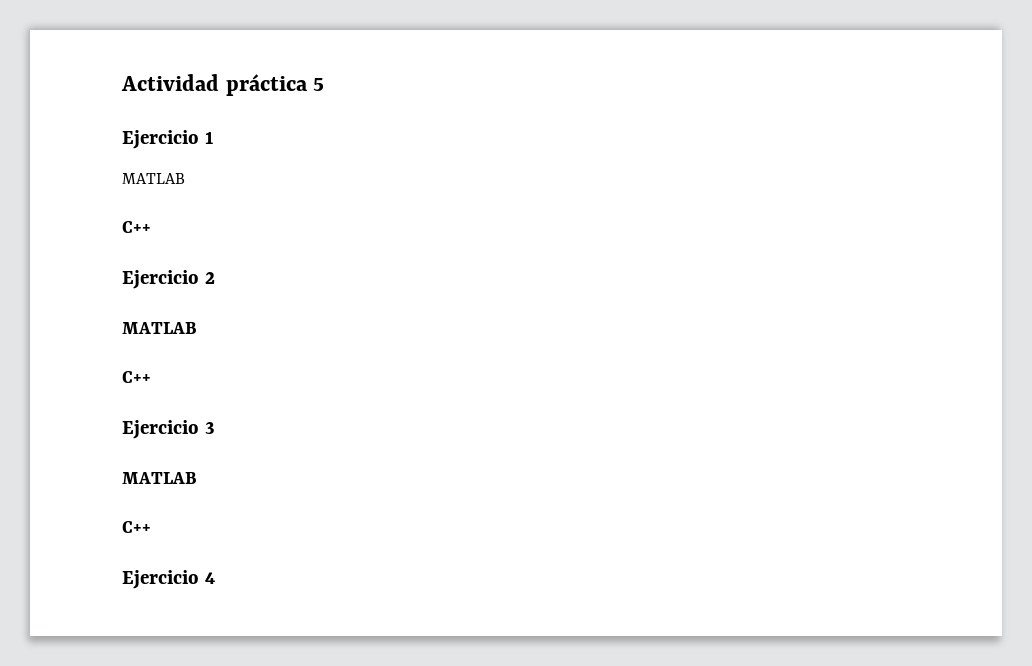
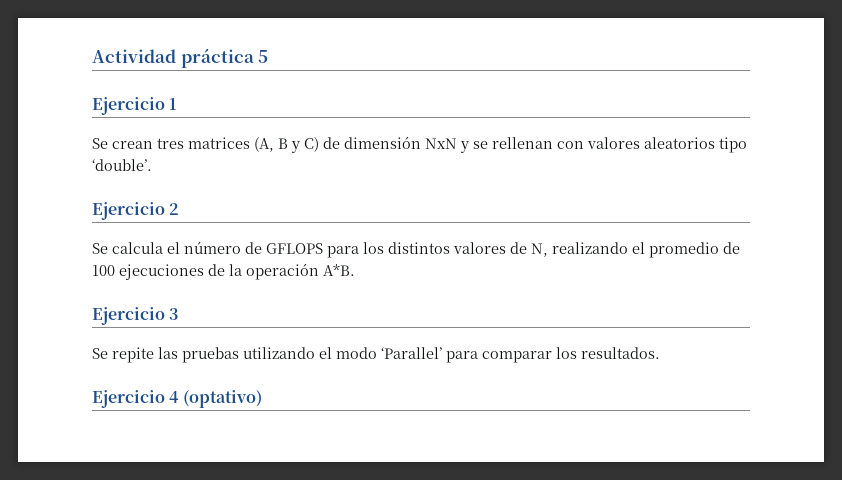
[122,173,185,184] [122,221,151,233] [122,270,215,289] [122,322,197,334] [122,371,151,383] [122,420,215,439] [122,472,197,484] [122,521,151,533] MATLAB // C++ // Ejercicio 2 // MATLAB // C++ // Ejercicio 3 // MATLAB // C++ -> [92,136,747,153] [92,159,152,171] [92,202,180,220] [92,241,740,258] [92,263,355,280] [92,307,179,325] [92,347,660,363] Se crean tres matrices (A, B y C) de dimensión NxN y se rellenan con valores aleatorios tipo ‘double’. // Ejercicio 2 // Se calcula el número de GFLOPS para los distintos valores de N, realizando el promedio de 100 ejecuciones de la operación A*B. // Ejercicio 3 // Se repite las pruebas utilizando el modo ‘Parallel’ para comparar los resultados.
(215, 578) none -> [182,390,262,408] (optativo)

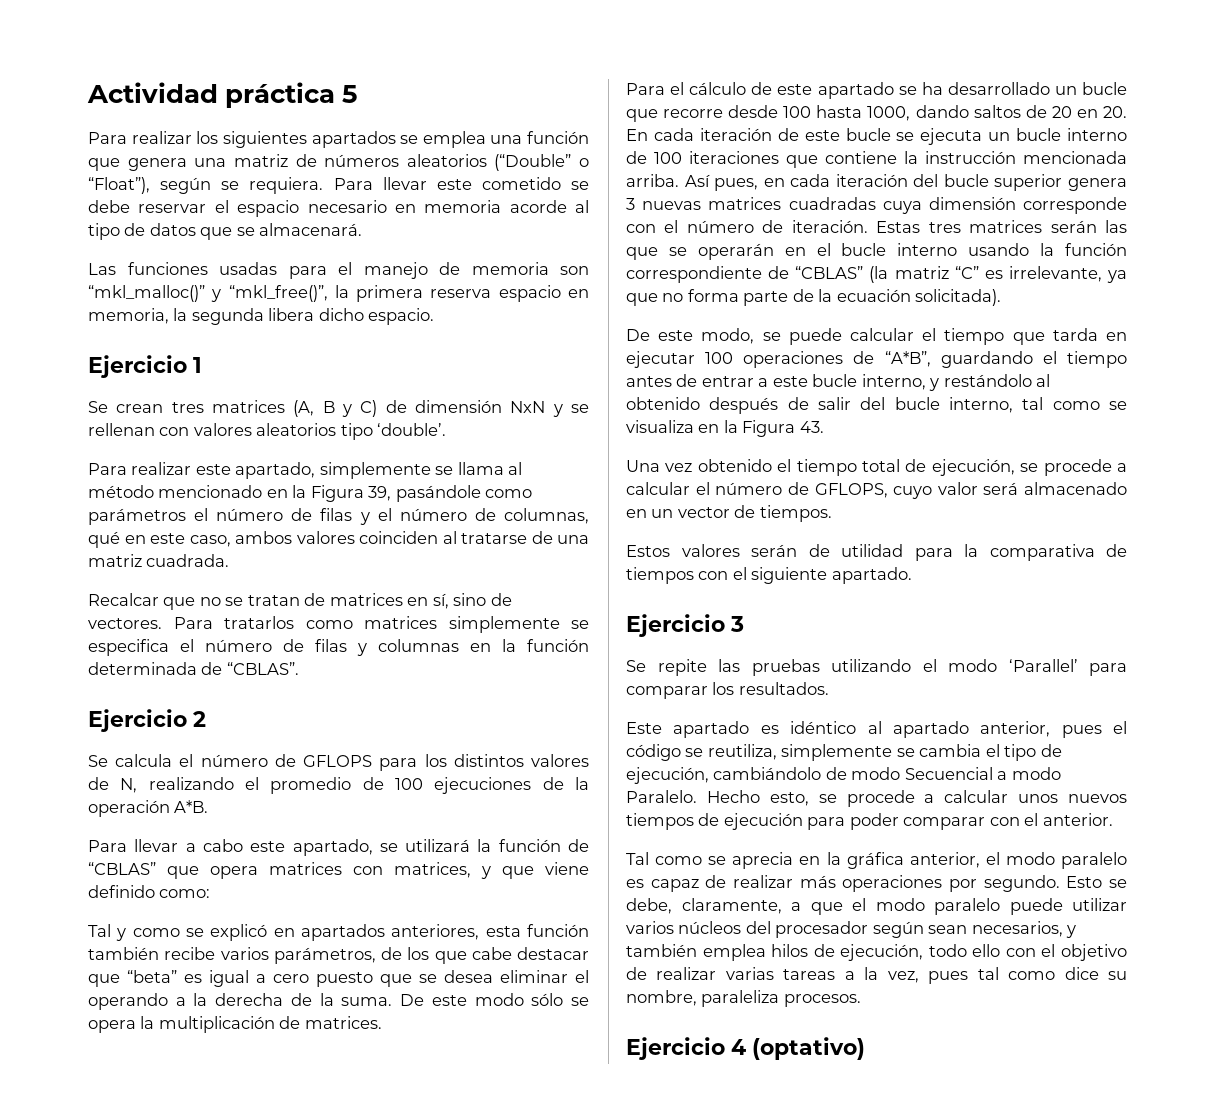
(269, 56) none -> [88,131,589,148] [88,154,589,171] [88,177,589,194] [88,200,589,217] [88,223,363,240] [88,262,589,279] [88,285,589,302] [88,308,435,325] // Para realizar los siguientes apartados se emplea una función que genera una matriz de números aleatorios (“Double” o “Float”), según se requiera. Para llevar este cometido se debe reservar el espacio necesario en memoria acorde al tipo de datos que se almacenará. // Las funciones usadas para el manejo de memoria son “mkl_malloc()” y “mkl_free()”, la primera reserva espacio en memoria, la segunda libera dicho espacio.
(152, 165) none -> [88,462,523,479] [88,485,533,502] [88,508,589,525] [88,531,589,548] [88,554,230,567] [88,593,512,610] [88,616,589,633] [88,639,589,656] [88,662,299,675] // Para realizar este apartado, simplemente se llama al método mencionado en la Figura 39, pasándole como parámetros el número de filas y el número de columnas, qué en este caso, ambos valores coinciden al tratarse de una matriz cuadrada. // Recalcar que no se tratan de matrices en sí, sino de vectores. Para tratarlos como matrices simplemente se especifica el número de filas y columnas en la función determinada de “CBLAS”.
(355, 270) none -> [88,839,589,856] [88,862,589,879] [88,885,211,898] [88,924,589,941] [88,947,589,964] [88,970,589,987] [88,993,590,1010] [88,1016,382,1033] [626,82,1127,99] [626,105,1127,122] [626,128,1127,145] [626,151,1127,168] [626,174,1127,191] [626,197,1127,214] [626,220,1127,233] [626,243,1127,260] [626,266,1127,283] [626,289,1002,306] [626,328,1127,345] [626,351,1127,368] [626,374,1051,391] [626,397,1127,414] [626,420,824,437] [626,459,1127,476] [626,482,1127,499] [626,505,832,522] [626,544,1127,561] [626,567,912,584] // Para llevar a cabo este apartado, se utilizará la función de “CBLAS” que opera matrices con matrices, y que viene definido como: // Tal y como se explicó en apartados anteriores, esta función también recibe varios parámetros, de los que cabe destacar que “beta” es igual a cero puesto que se desea eliminar el operando a la derecha de la suma. De este modo sólo se opera la multiplicación de matrices. // Para el cálculo de este apartado se ha desarrollado un bucle que recorre desde 100 hasta 1000, dando saltos de 20 en 20. En cada iteración de este bucle se ejecuta un bucle interno de 100 iteraciones que contiene la instrucción mencionada arriba. Así pues, en cada iteración del bucle superior genera 3 nuevas matrices cuadradas cuya dimensión corresponde con el número de iteración. Estas tres matrices serán las que se operarán en el bucle interno usando la función correspondiente de “CBLAS” (la matriz “C” es irrelevante, ya que no forma parte de la ecuación solicitada). // De este modo, se puede calcular el tiempo que tarda en ejecutar 100 operaciones de “A*B”, guardando el tiempo antes de entrar a este bucle interno, y restándolo al obtenido después de salir del bucle interno, tal como se visualiza en la Figura 43. // Una vez obtenido el tiempo total de ejecución, se procede a calcular el número de GFLOPS, cuyo valor será almacenado en un vector de tiempos. // Estos valores serán de utilidad para la comparativa de tiempos con el siguiente apartado.
(660, 353) none -> [626,721,1127,738] [626,744,1062,761] [626,767,1061,784] [626,790,1127,807] [626,813,1113,830] [626,852,1127,869] [626,875,1127,892] [626,898,1127,915] [626,921,1077,938] [626,944,1127,961] [626,967,1127,984] [626,990,861,1007] // Este apartado es idéntico al apartado anterior, pues el código se reutiliza, simplemente se cambia el tipo de ejecución, cambiándolo de modo Secuencial a modo Paralelo. Hecho esto, se procede a calcular unos nuevos tiempos de ejecución para poder comparar con el anterior. // Tal como se aprecia en la gráfica anterior, el modo paralelo es capaz de realizar más operaciones por segundo. Esto se debe, claramente, a que el modo paralelo puede utilizar varios núcleos del procesador según sean necesarios, y también emplea hilos de ejecución, todo ello con el objetivo de realizar varias tareas a la vez, pues tal como dice su nombre, paraleliza procesos.

